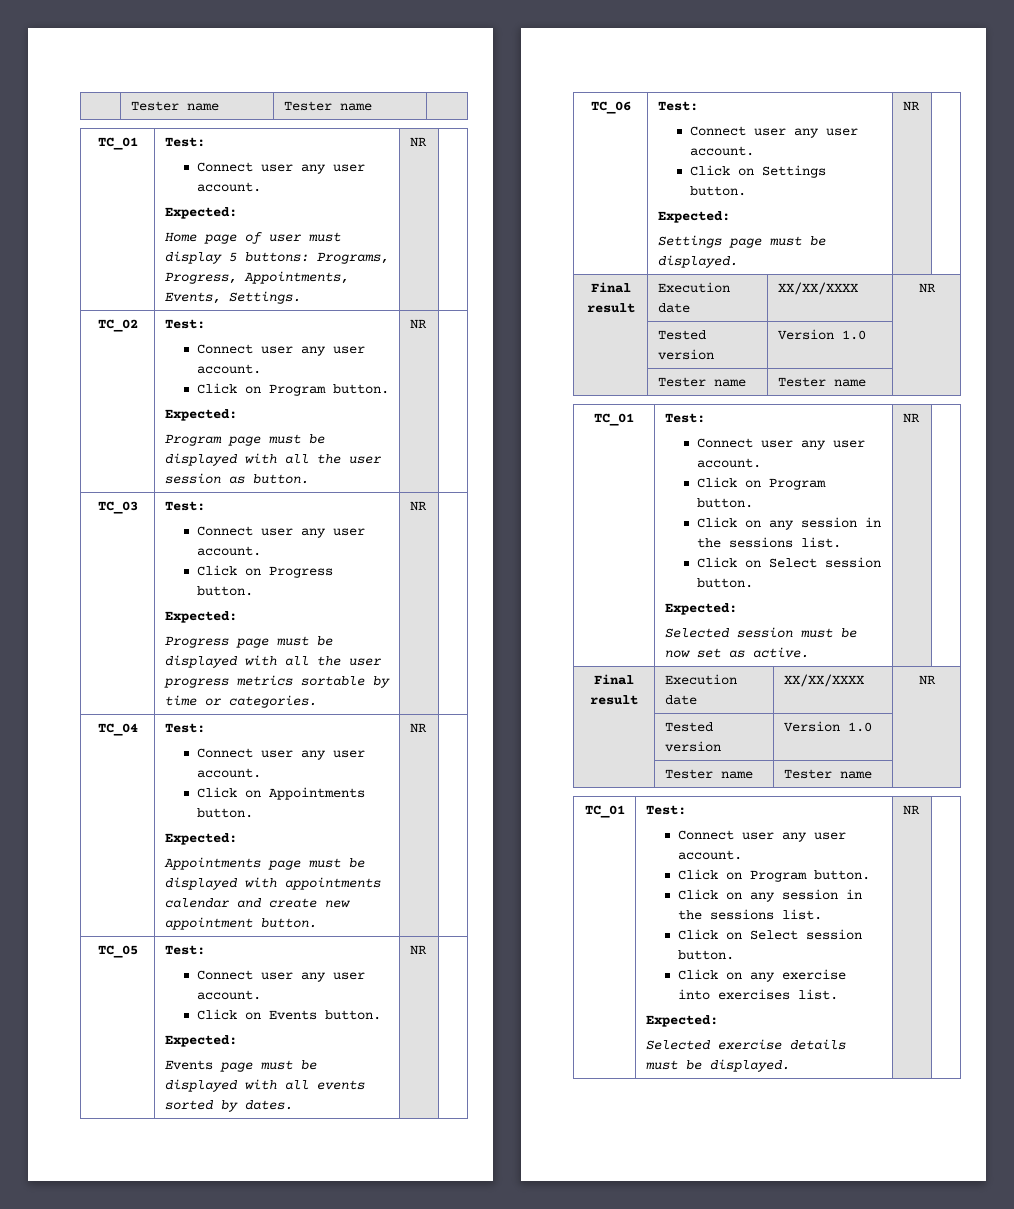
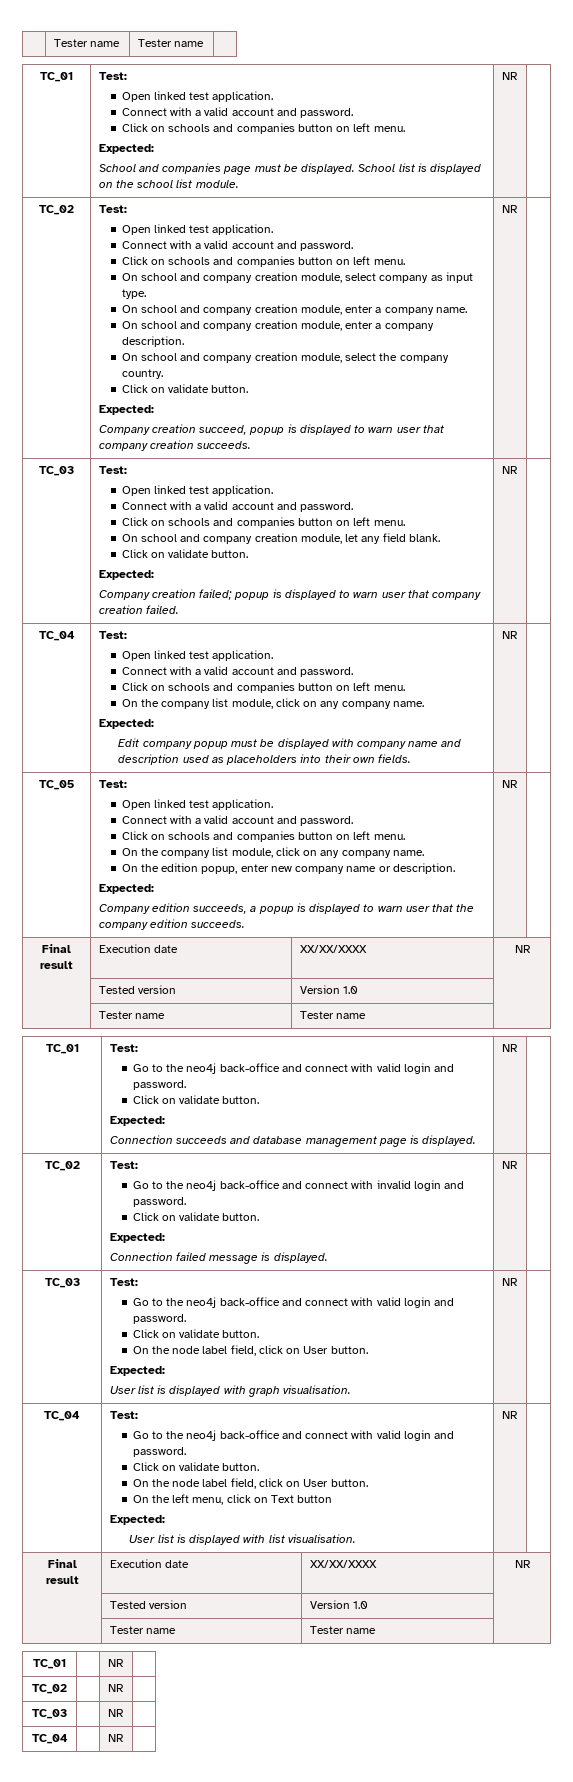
[130,101,219,111] [283,101,372,111] [97,137,138,150] [164,137,205,147] [197,162,366,174] [197,182,262,192] [164,207,237,219] [164,232,341,244] [164,251,389,264] [164,271,349,284] [164,291,301,304] [409,137,427,147] [97,319,138,332] [164,319,205,329] [197,344,366,356] [197,364,262,374] [197,383,390,396] [164,409,237,421] [164,434,325,446] [164,453,382,466] [164,473,309,484] [409,319,427,329] [97,501,138,514] [164,501,205,511] [197,526,366,538] [197,546,262,556] [197,565,334,578] [197,586,254,596] [164,611,237,623] [164,636,333,648] [164,655,382,668] [163,675,390,688] [164,695,317,708] [409,501,427,511] [97,723,138,736] [164,723,205,733] [197,748,366,760] [197,768,262,778] [197,787,366,800] [197,808,254,818] [164,833,237,845] [163,857,365,870] [164,877,381,890] [164,898,351,908] [164,917,317,930] [409,723,427,733] [97,945,138,958] [164,945,205,955] [197,970,366,982] [197,990,262,1000] [197,1009,382,1020] [164,1035,237,1047] [164,1060,317,1072] [164,1079,365,1092] [164,1100,293,1112] [409,945,427,955] [590,101,631,114] [657,101,698,111] [690,126,859,138] [690,146,755,156] [690,165,827,178] [690,186,747,196] [657,211,730,223] [657,235,826,248] [657,255,738,268] | Tester name | Tester name | // TC_01 | Test: // Connect user any user account. // Expected: // Home page of user must display 5 buttons: Programs, Progress, Appointments, Events, Settings. | NR | // TC_02 | Test: // Connect user any user account. // Click on Program button. // Expected: // Program page must be displayed with all the user session as button. | NR | // TC_03 | Test: // Connect user any user account. // Click on Progress button. // Expected: // Progress page must be displayed with all the user progress metrics sortable by time or categories. | NR | // TC_04 | Test: // Connect user any user account. // Click on Appointments button. // Expected: // Appointments page must be displayed with appointments calendar and create new appointment button. | NR | // TC_05 | Test: // Connect user any user account. // Click on Events button. // Expected: // Events page must be displayed with all events sorted by dates. | NR | // TC_06 | Test: // Connect user any user account. // Click on Settings button. // Expected: // Settings page must be displayed. -> [53,39,120,47] [137,39,204,47] [40,72,73,82] [98,72,127,80] [121,91,274,102] [121,107,354,118] [121,123,405,134] [98,144,154,154] [98,163,481,175] [98,179,239,188] [501,72,518,80] [39,205,74,215] [98,205,127,213] [121,224,274,235] [121,240,354,251] [121,256,405,267] [121,272,473,283] [121,289,146,299] [121,304,467,315] [121,320,434,331] [121,336,184,347] [121,352,449,363] [121,369,163,379] [121,384,249,393] [98,405,154,415] [98,424,444,435] [98,440,252,451] [501,205,518,213] [39,466,74,476] [98,466,127,474] [121,485,274,496] [121,501,354,512] [121,517,405,528] [121,533,440,544] [121,549,249,558] [98,570,154,580] [98,589,481,600] [98,605,179,614] [501,466,518,474] [38,631,75,641] [98,631,127,639] [121,650,274,661] [121,666,354,677] [121,682,405,693] [121,698,424,709] [98,719,154,729] [118,738,462,749] [118,754,412,765] [501,631,518,639] [39,780,74,790] [98,780,127,788] [121,799,274,810] [121,815,354,826] [121,831,405,842] [121,847,424,858] [121,863,455,874] [98,884,154,894] [98,903,475,914] [98,919,246,930] | Tester name | Tester name | // TC_01 | Test: // Open linked test application. // Connect with a valid account and password. // Click on schools and companies button on left menu. // Expected: // School and companies page must be displayed. School list is displayed on the school list module. | NR | // TC_02 | Test: // Open linked test application. // Connect with a valid account and password. // Click on schools and companies button on left menu. // On school and company creation module, select company as input type. // On school and company creation module, enter a company name. // On school and company creation module, enter a company description. // On school and company creation module, select the company country. // Click on validate button. // Expected: // Company creation succeed, popup is displayed to warn user that company creation succeeds. | NR | // TC_03 | Test: // Open linked test application. // Connect with a valid account and password. // Click on schools and companies button on left menu. // On school and company creation module, let any field blank. // Click on validate button. // Expected: // Company creation failed; popup is displayed to warn user that company creation failed. | NR | // TC_04 | Test: // Open linked test application. // Connect with a valid account and password. // Click on schools and companies button on left menu. // On the company list module, click on any company name. // Expected: // Edit company popup must be displayed with company name and description used as placeholders into their own fields. | NR | // TC_05 | Test: // Open linked test application. // Connect with a valid account and password. // Click on schools and companies button on left menu. // On the company list module, click on any company name. // On the edition popup, enter new company name or description. // Expected: // Company edition succeeds, a popup is displayed to warn user that the company edition succeeds.
[697,438,866,450] [697,458,762,468] [697,477,827,490] [697,498,754,508] [697,517,882,530] [697,537,842,548] [697,557,882,568] [697,578,754,588] [664,603,737,615] [664,627,857,638] [664,647,809,658] Connect user any user account. // Click on Program button. // Click on any session in the sessions list. // Click on Select session button. // Expected: // Selected session must be now set as active. -> [132,1063,455,1074] [132,1080,186,1090] [132,1095,260,1104] [109,1116,165,1126] [109,1135,477,1147] [501,1044,518,1052] [44,1161,80,1171] [109,1161,138,1169] [132,1180,465,1191] [132,1197,186,1207] [132,1212,260,1221] [109,1233,165,1243] [109,1252,328,1264] [501,1161,518,1169] [44,1278,80,1288] [109,1278,138,1286] [132,1297,455,1308] [132,1314,186,1324] [132,1329,260,1338] [132,1345,368,1356] [109,1366,165,1376] [109,1385,352,1397] [501,1278,518,1286] [44,1411,80,1421] [109,1411,138,1419] [132,1430,455,1441] [132,1447,186,1457] [132,1462,260,1471] [132,1478,368,1489] [132,1494,333,1505] [109,1515,165,1525] [129,1534,356,1545] Go to the neo4j back-office and connect with valid login and password. // Click on validate button. // Expected: // Connection succeeds and database management page is displayed. | NR | // TC_02 | Test: // Go to the neo4j back-office and connect with invalid login and password. // Click on validate button. // Expected: // Connection failed message is displayed. | NR | // TC_03 | Test: // Go to the neo4j back-office and connect with valid login and password. // Click on validate button. // On the node label field, click on User button. // Expected: // User list is displayed with graph visualisation. | NR | // TC_04 | Test: // Go to the neo4j back-office and connect with valid login and password. // Click on validate button. // On the node label field, click on User button. // On the left menu, click on Text button // Expected: // User list is displayed with list visualisation.
[645,805,686,815] [678,830,847,842] [678,850,743,860] [678,869,871,882] [678,889,863,902] [678,909,823,920] [678,929,863,940] [678,950,735,960] [678,969,847,982] [678,989,839,1000] [645,1015,718,1027] [645,1039,846,1050] [645,1059,790,1072] Test: // Connect user any user account. // Click on Program button. // Click on any session in the sessions list. // Click on Select session button. // Click on any exercise into exercises list. // Expected: // Selected exercise details must be displayed. -> [107,1659,124,1667] [32,1684,67,1694] [107,1684,124,1692] [32,1709,67,1719] [107,1709,124,1717] [31,1734,68,1744] | NR | // TC_02 | | NR | // TC_03 | | NR | // TC_04 |

